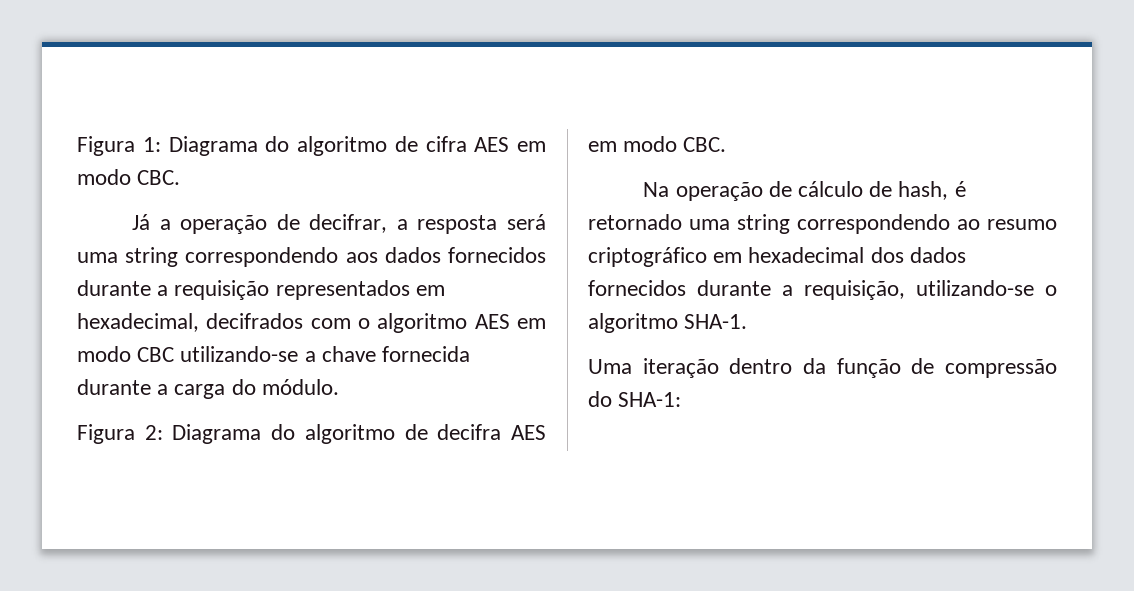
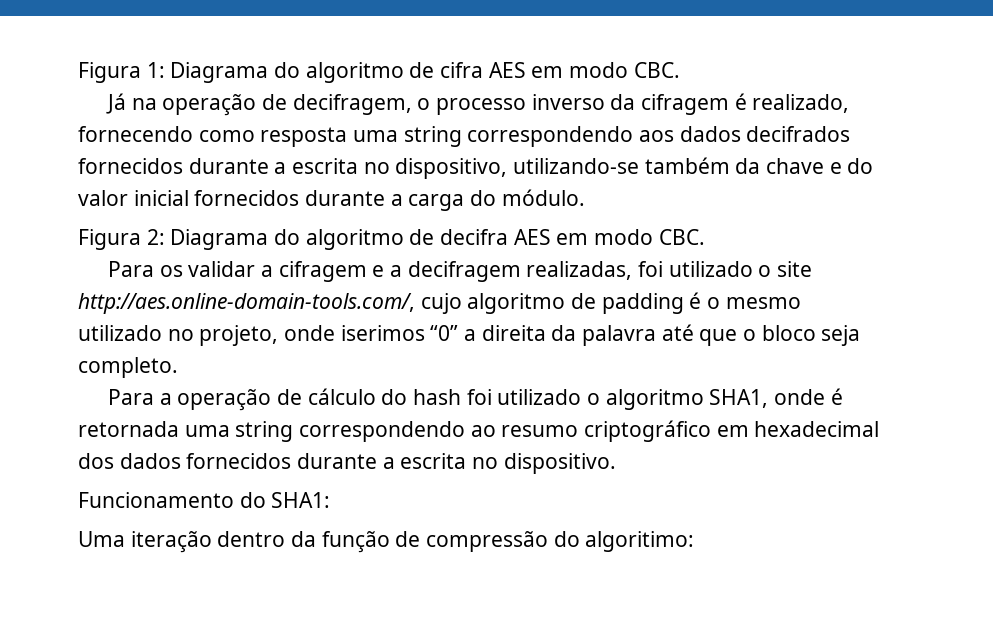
[159,214,546,234] a operação de decifrar, a resposta será -> [131,93,850,116] [78,126,348,147] na operação de decifragem, o processo inverso da cifragem é realizado, fornecendo como resposta
[447,247,546,263] [77,280,445,300] [77,313,546,333] [77,346,471,362] fornecidos durante a requisição representados em hexadecimal, decifrados com o algoritmo AES em modo CBC utilizando-se a chave fornecida -> [746,126,851,142] [78,157,874,179] [78,190,300,206] decifrados fornecidos durante a escrita no dispositivo, utilizando-se também da chave e do valor inicial fornecidos
[643,181,966,201] [588,214,682,230] Na operação de cálculo de hash, é retornado -> [107,261,812,282] [78,292,801,314] [78,324,861,346] [78,357,178,378] [107,388,843,411] [78,421,179,437] Para os validar a cifragem e a decifragem realizadas, foi utilizado o site http://aes.online-domain-tools.com/, cujo algoritmo de padding é o mesmo utilizado no projeto, onde iserimos “0” a direita da palavra até que o bloco seja completo. // Para a operação de cálculo do hash foi utilizado o algoritmo SHA1, onde é retornada
[804,280,1057,300] [588,313,748,333] requisição, utilizando-se o algoritmo SHA-1. -> [400,453,616,474] [78,492,331,508] escrita no dispositivo. // Funcionamento do SHA1:
[618,392,682,407] SHA-1: -> [585,531,695,552] algoritimo:

